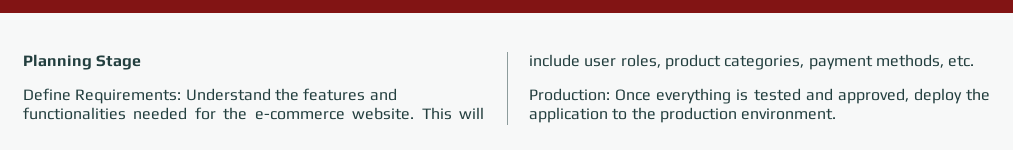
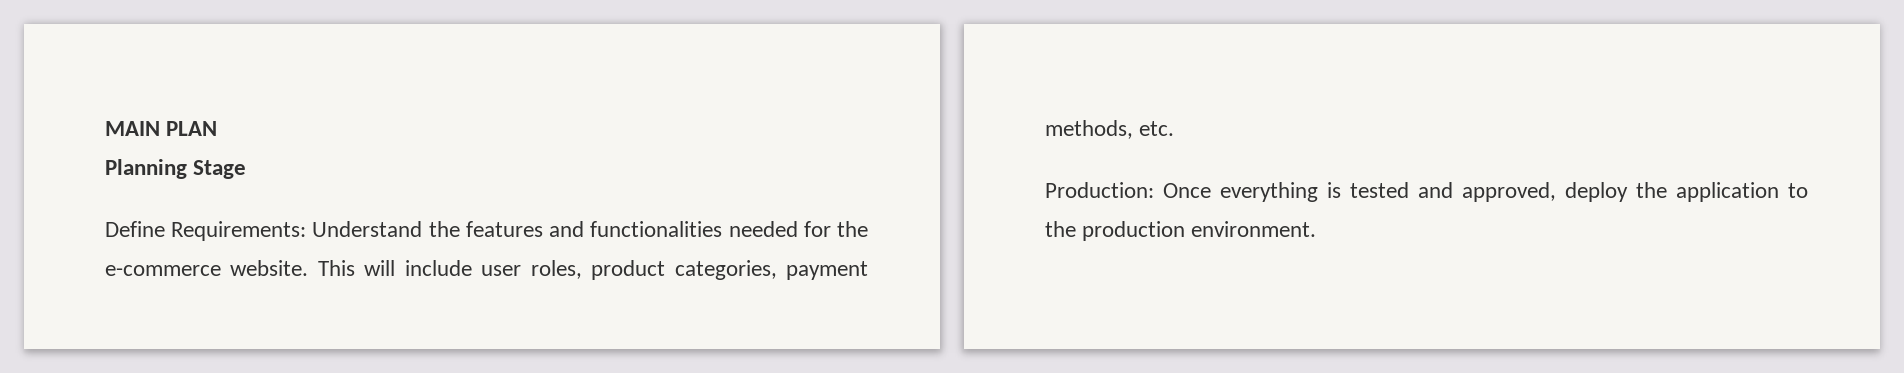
(23, 62) none -> [105,121,218,136] MAIN PLAN //

